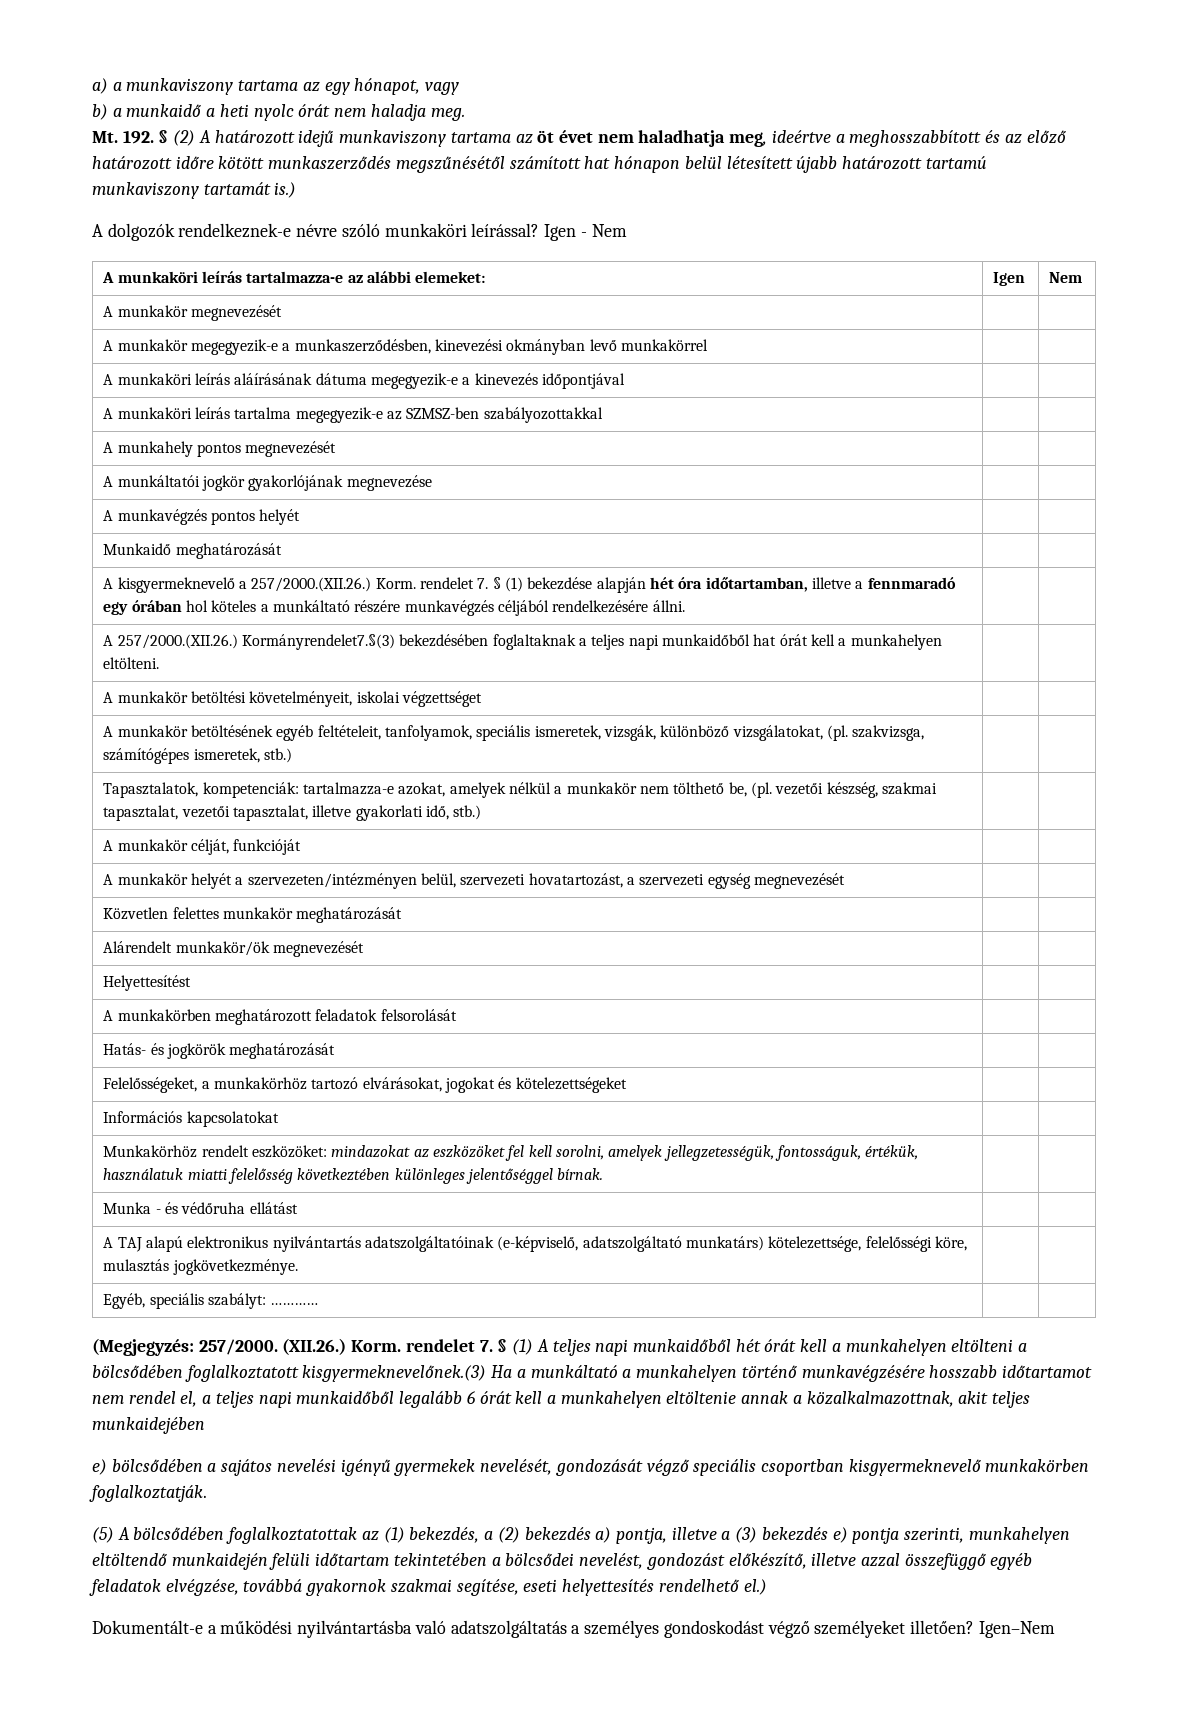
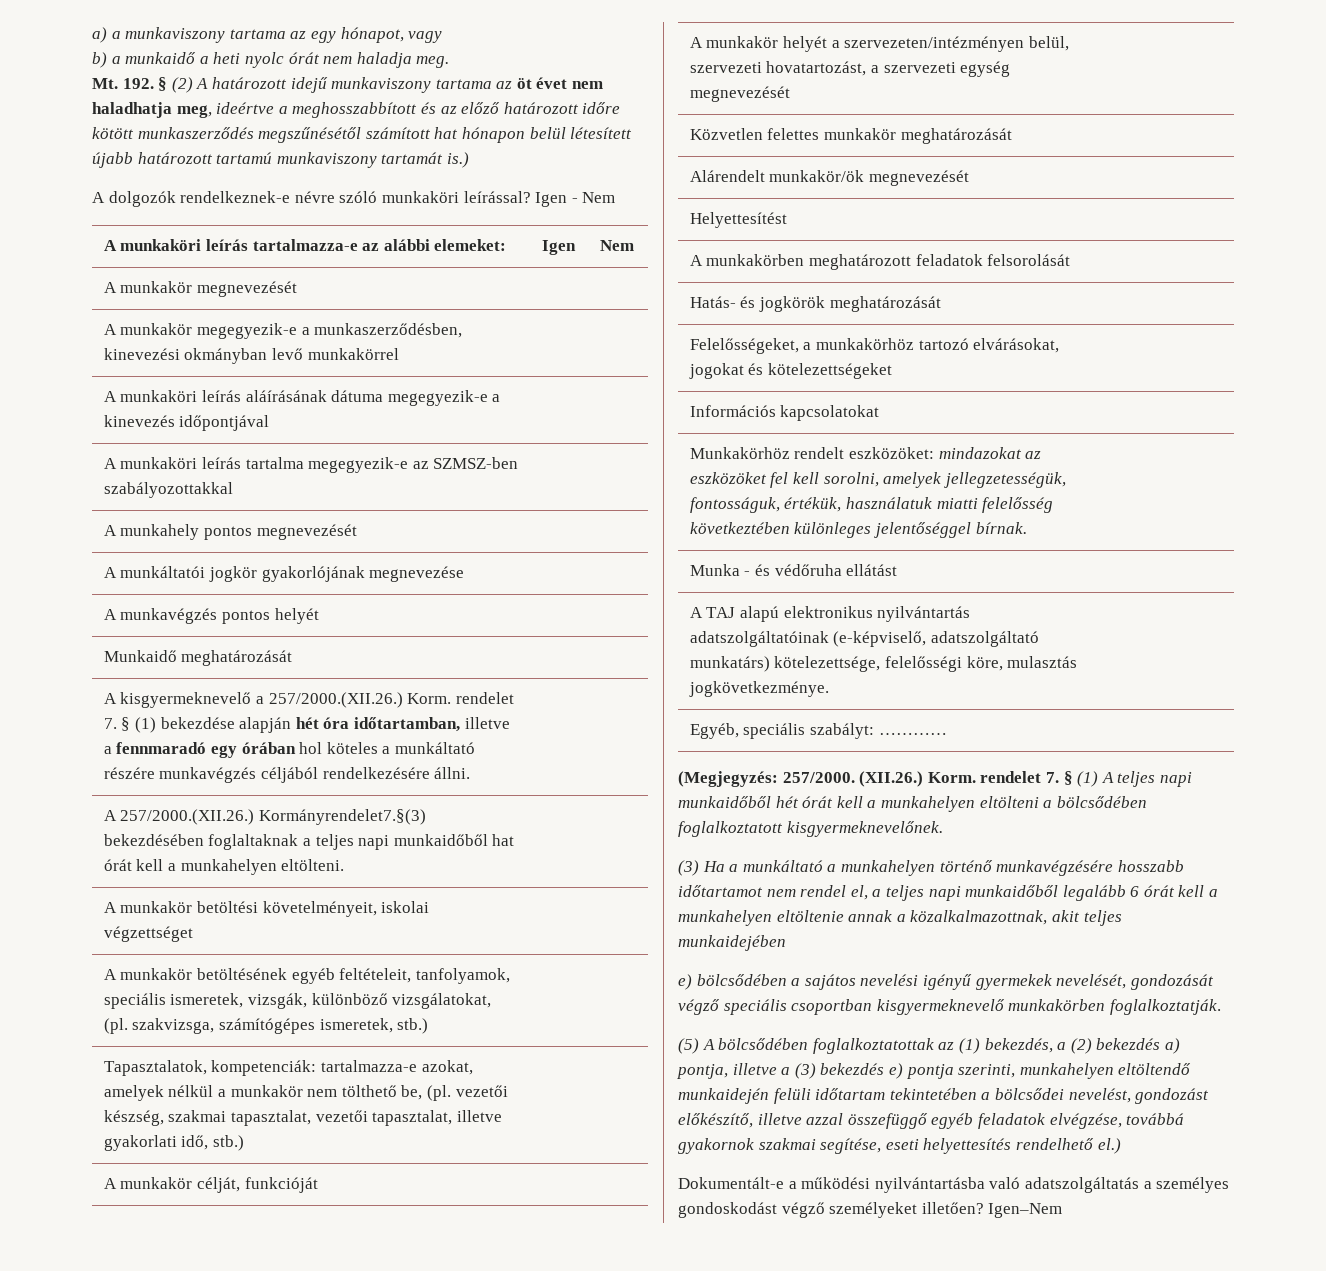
[302,1365,487,1382] kisgyermeknevelőnek.(3) -> [786,821,943,837] [678,860,699,876] kisgyermeknevelőnek. // (3)

